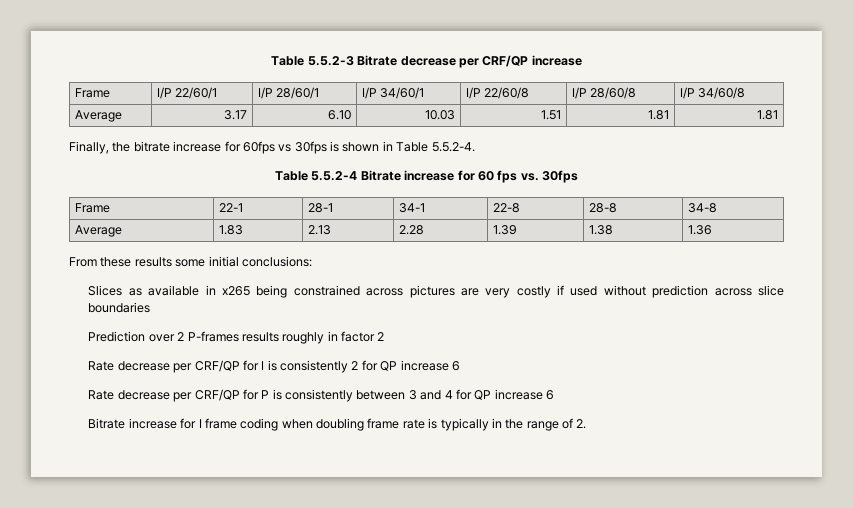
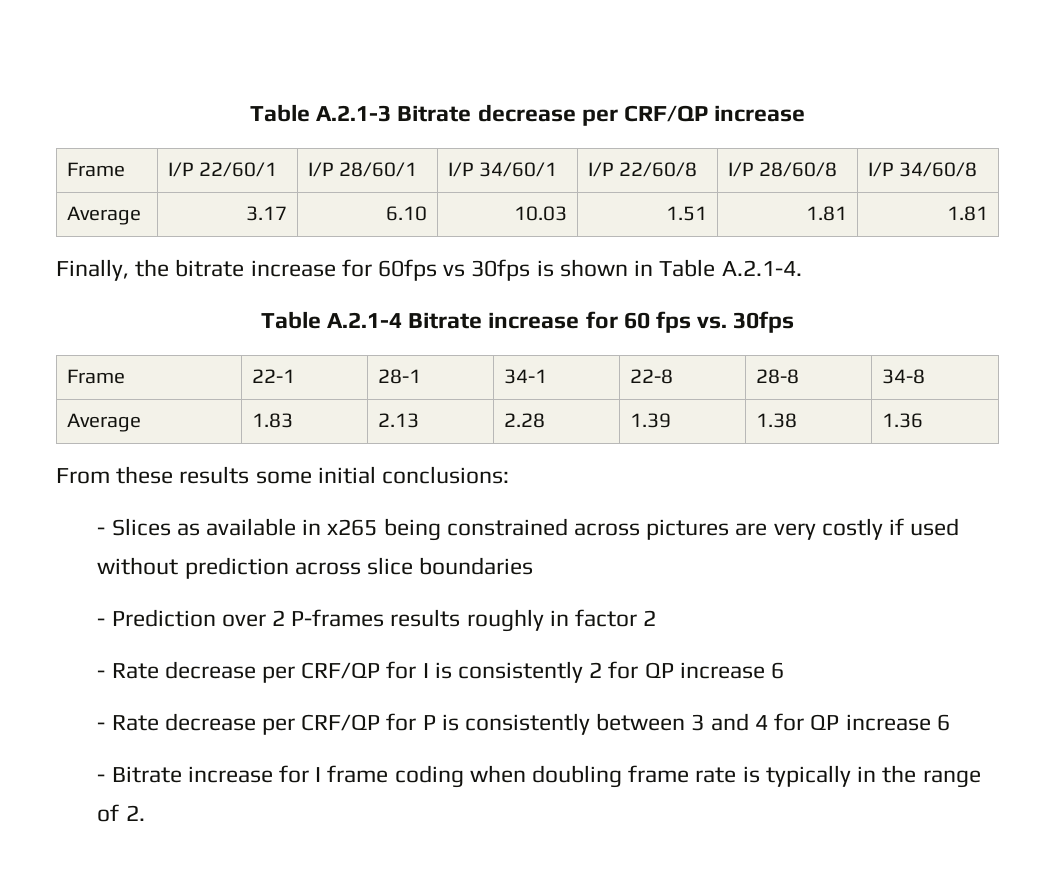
[271,56,354,66] Table 5.5.2-3 -> [249,104,392,122] Table A.2.1-3
[431,142,475,152] [275,171,358,181] 5.5.2-4. // Table 5.5.2-4 -> [721,260,802,276] [260,311,402,329] A.2.1-4. // Table A.2.1-4
(312, 261) none -> [97,527,106,535] -
(151, 307) none -> [97,618,106,626] -
(385, 336) none -> [97,670,106,678] -
(460, 366) none -> [97,722,106,730] -
(555, 395) none -> [97,774,106,782] -

